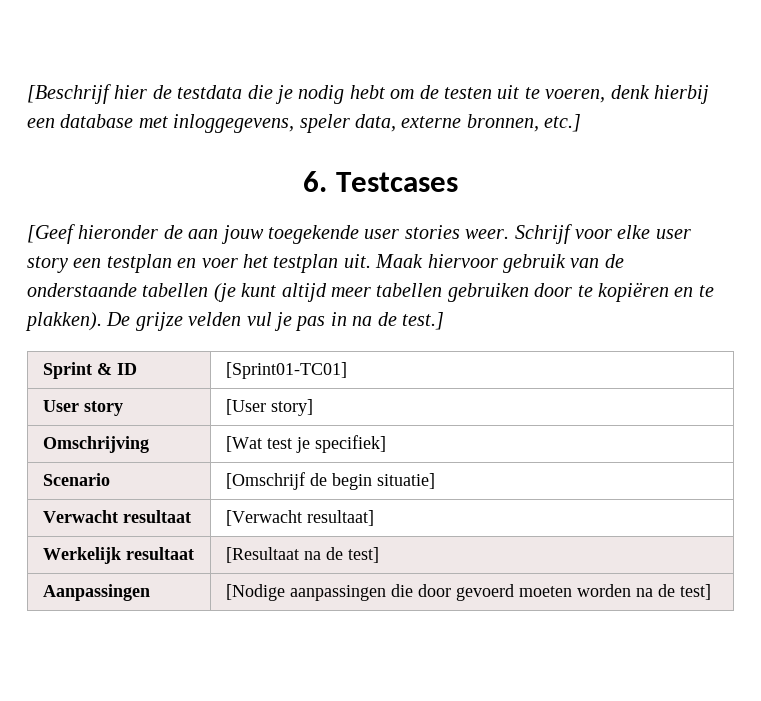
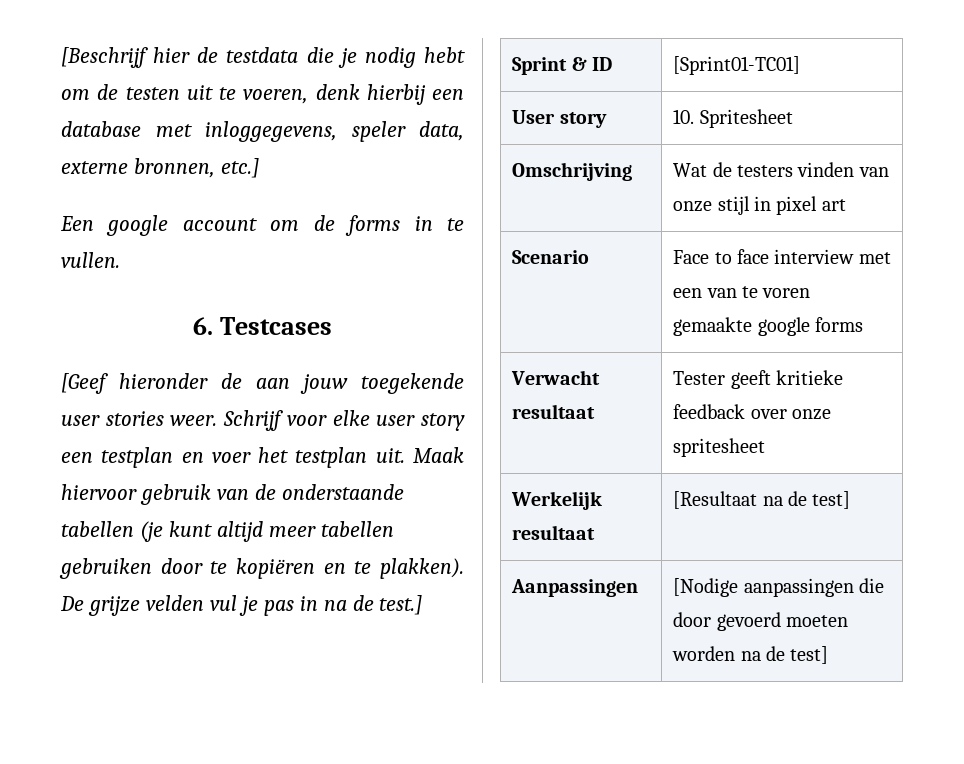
(582, 123) none -> [60,215,465,236] [61,252,120,268] // Een google account om de forms in te vullen.
[225,399,313,416] [User story] -> [673,109,793,128] 10. Spritesheet
[225,435,386,453] [42,473,110,486] [225,472,435,490] [42,510,191,523] [225,510,374,526] [Wat test je specifiek] // Scenario | [Omschrijf de begin situatie] // Verwacht resultaat | [Verwacht resultaat] -> [673,162,889,177] [673,196,846,215] [512,250,590,264] [673,249,891,264] [673,286,811,298] [673,317,863,336] [511,370,601,385] [512,404,596,419] [673,370,843,389] [673,404,831,420] [673,438,766,457] Wat de testers vinden van onze stijl in pixel art // Scenario | Face to face interview met een van te voren gemaakte google forms // Verwacht resultaat | Tester geeft kritieke feedback over onze spritesheet

